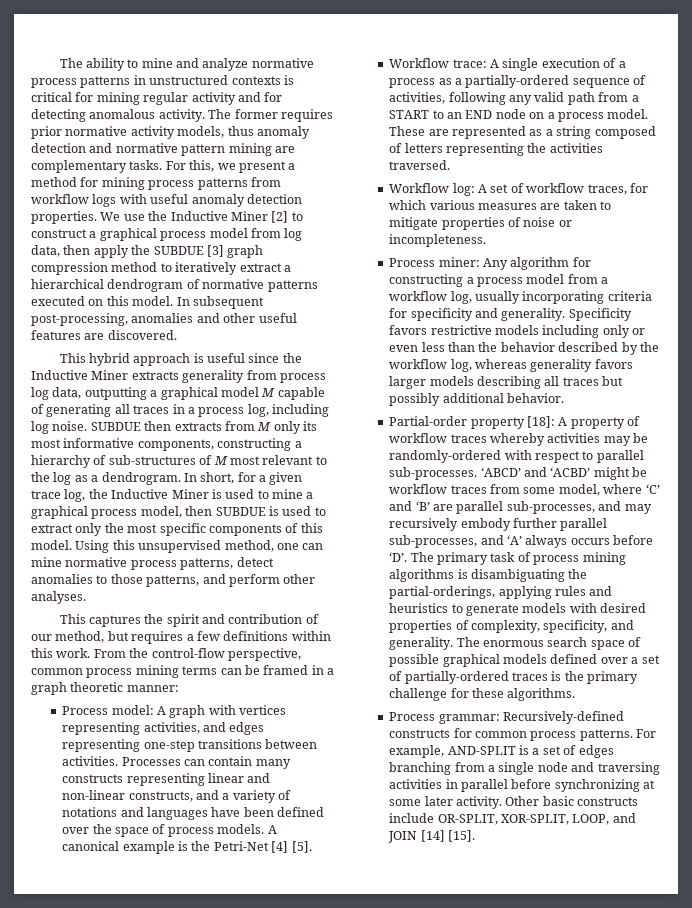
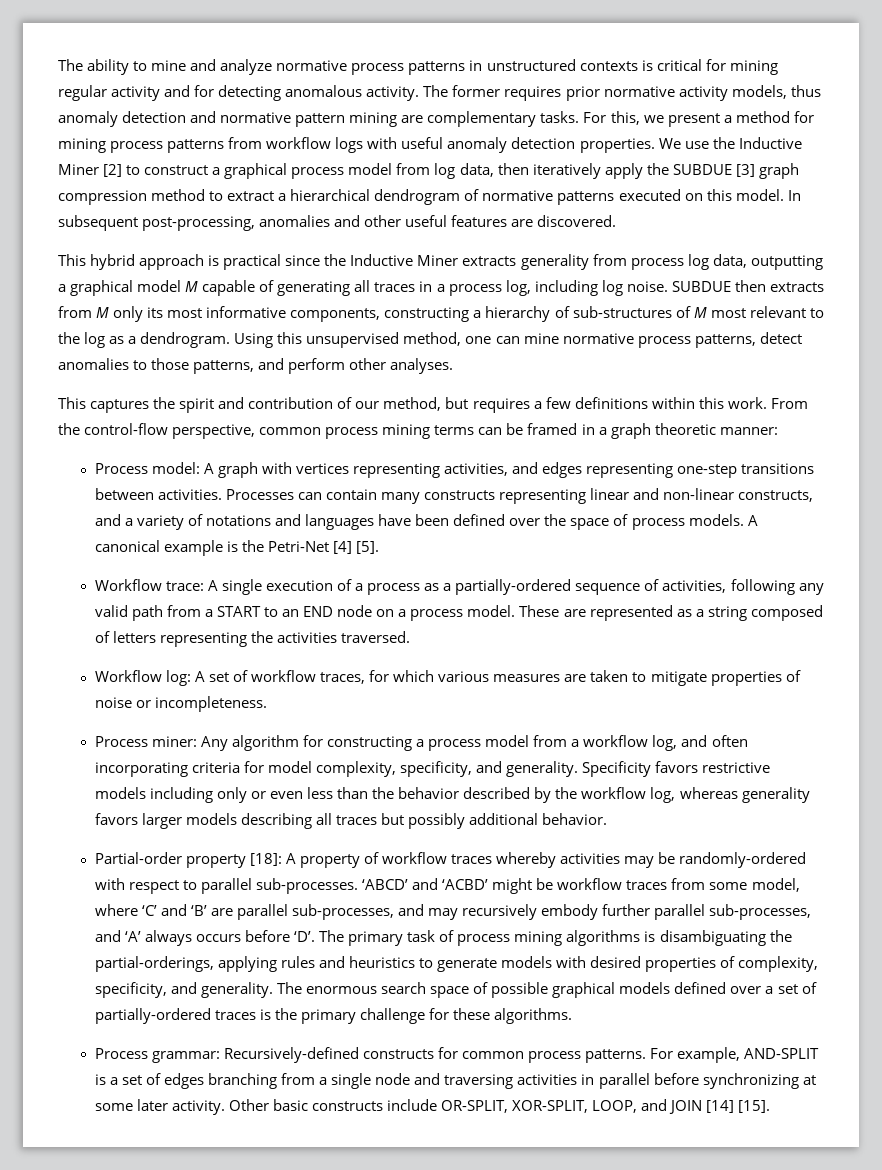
(91, 250) none -> [532,163,601,179] iteratively
[175,262,238,275] iteratively -> (224, 196) none
[207,353,246,363] useful -> [223,254,282,270] practical
[183,472,303,485] [31,489,314,502] [31,506,326,519] [31,523,323,536] [31,540,72,550] In short, for a given trace log, the Inductive Miner is used to mine a graphical process model, then SUBDUE is used to extract only the most specific components of this model. -> (231, 340) none
[475,291,521,304] usually -> [681,735,748,747] and often
[410,308,473,321] specificity -> [267,761,473,777] model complexity, specificity,

